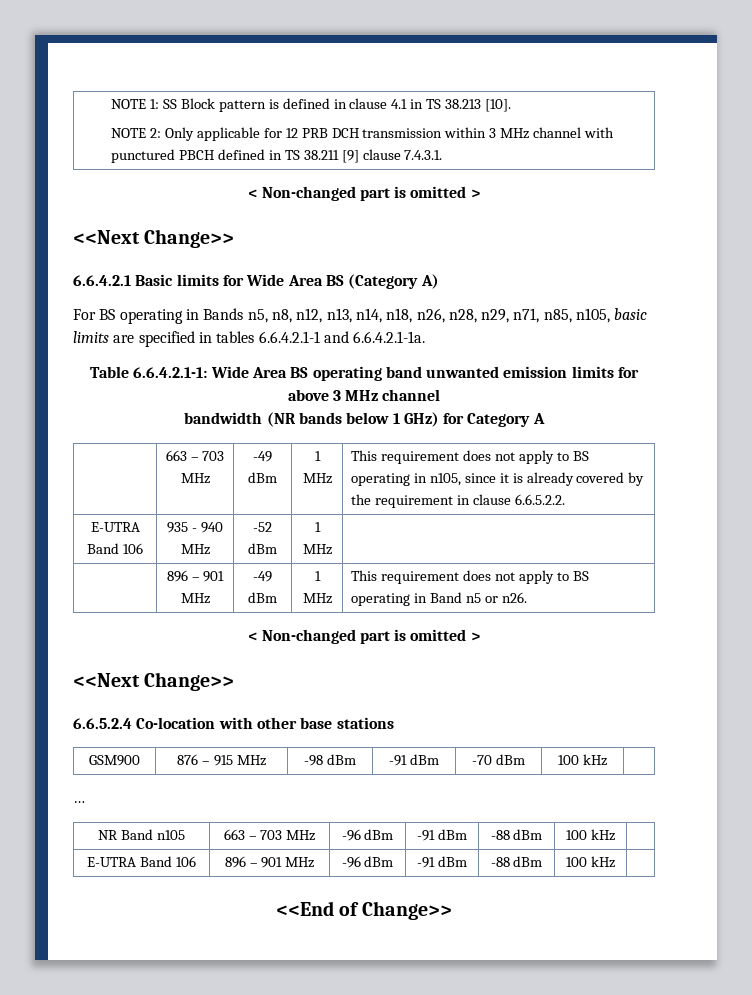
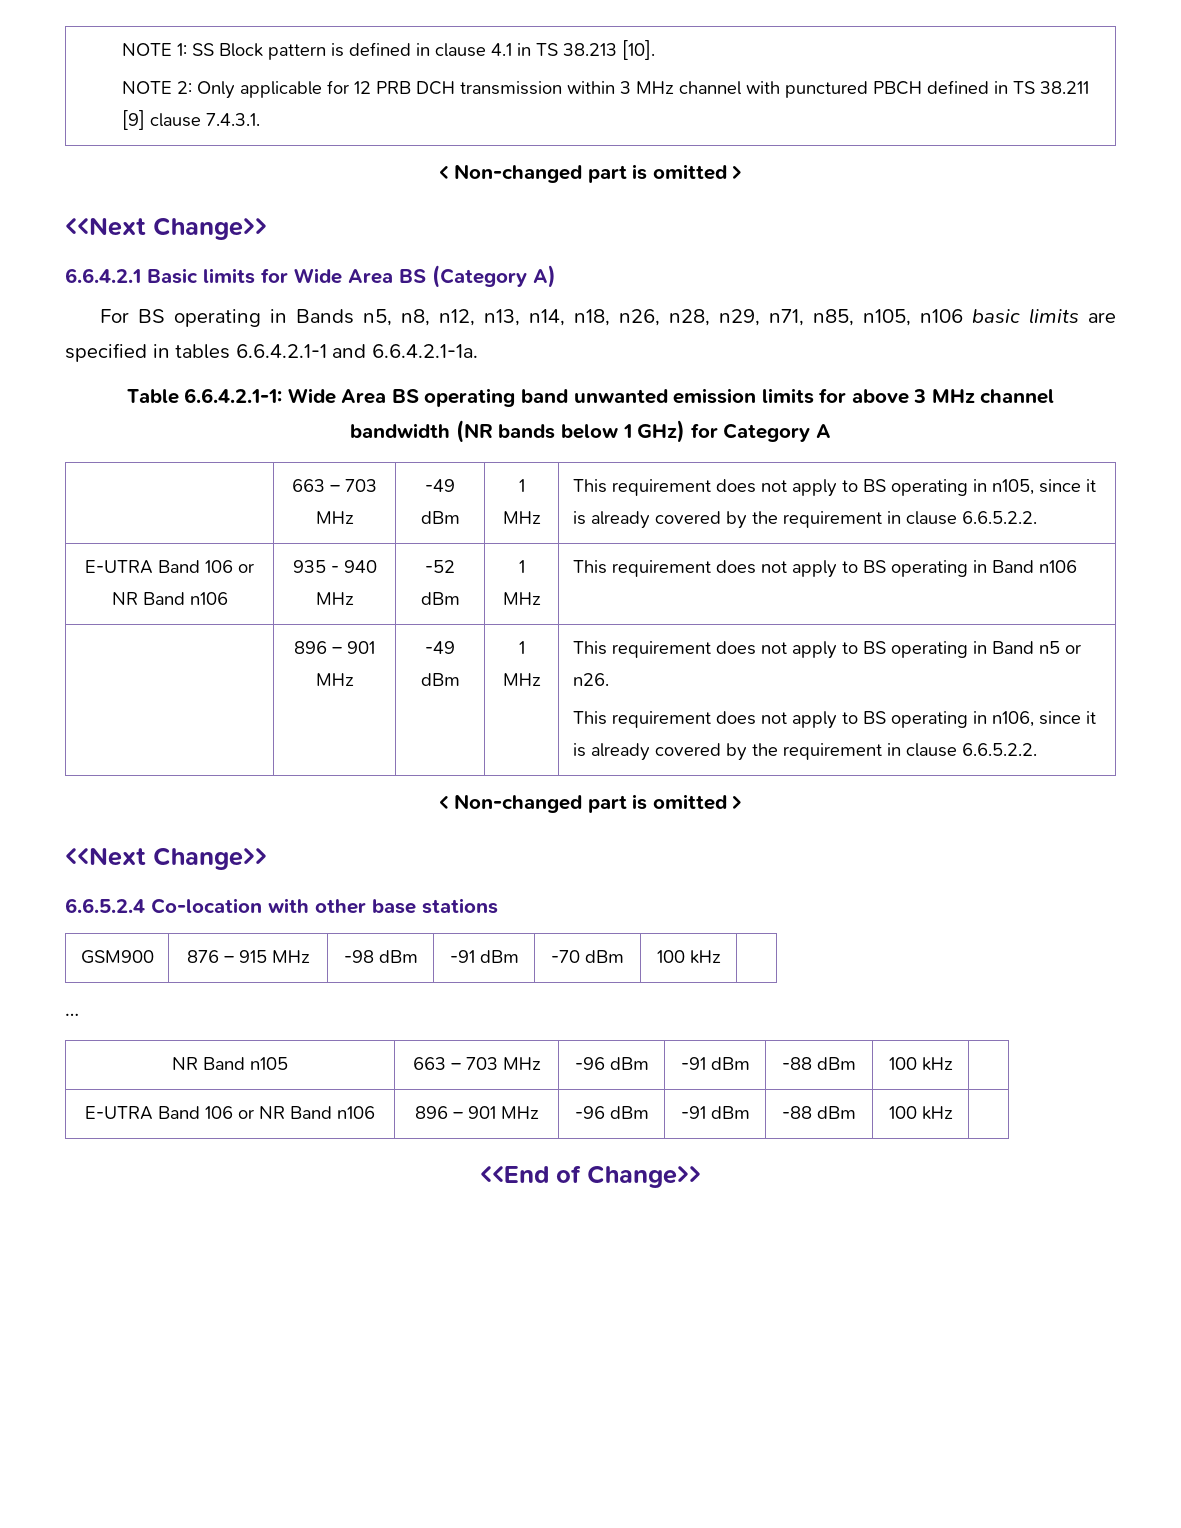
(611, 315) none -> [919,309,963,323] n106
(143, 548) none -> [238,563,254,573] [111,592,228,605] or NR Band n106
(332, 549) none -> [572,560,1077,578] This requirement does not apply to BS operating in Band n106
(527, 597) none -> [572,711,1096,729] [572,743,1037,761] // This requirement does not apply to BS operating in n106, since it is already covered by the requirement in clause 6.6.5.2.2.
(196, 861) none -> [238,1106,375,1119] or NR Band n106

